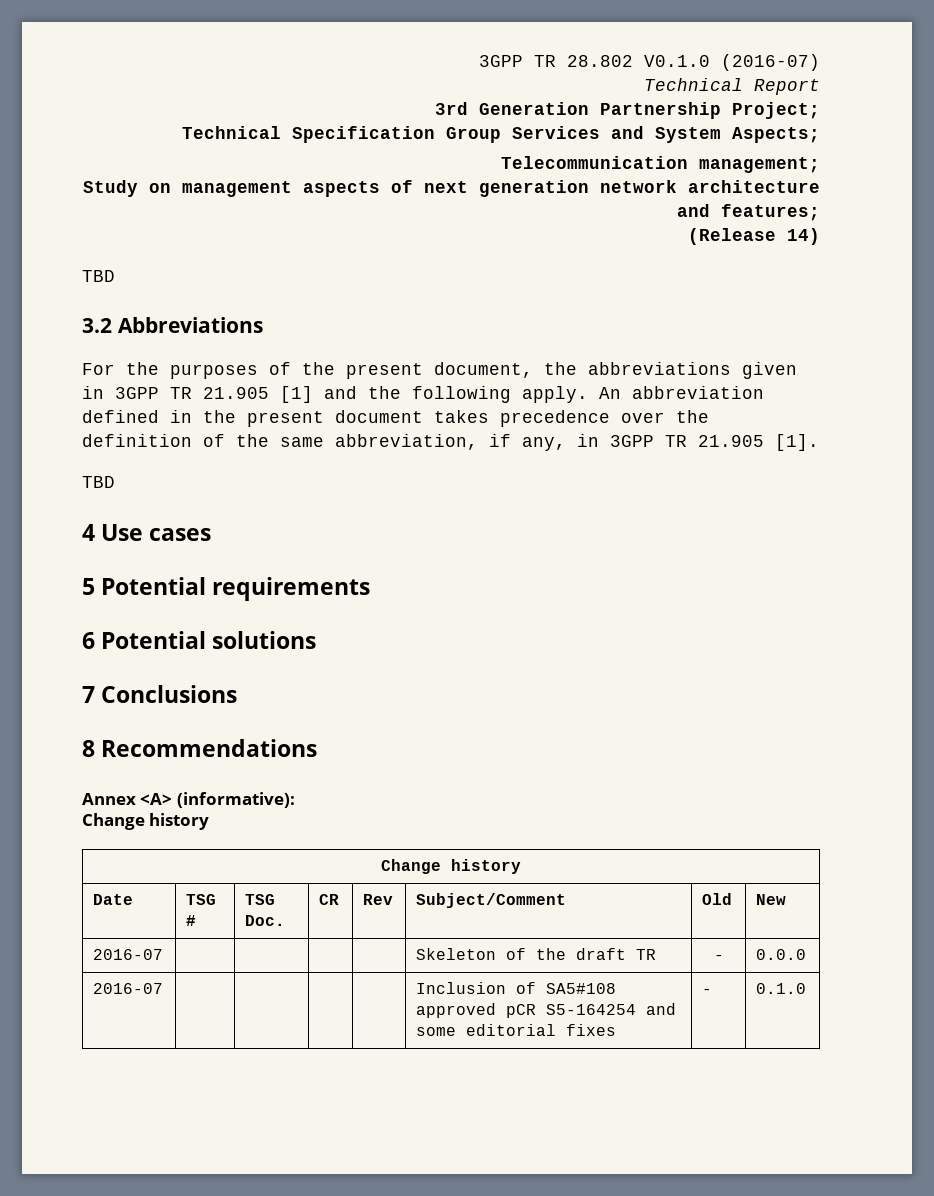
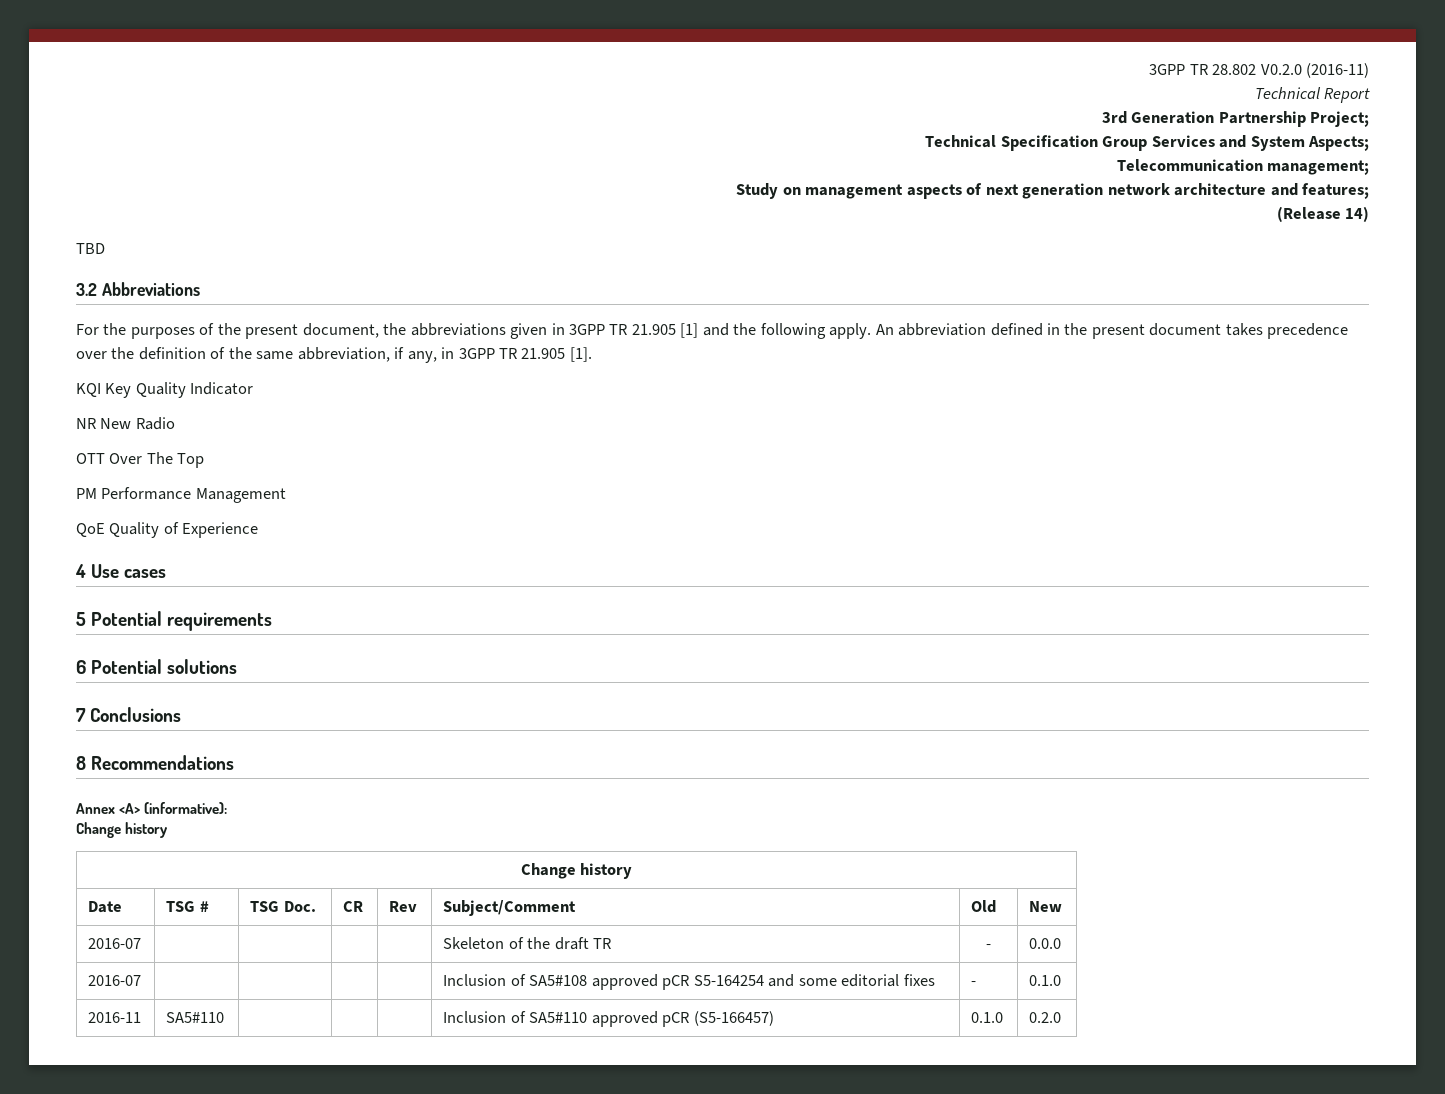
[644,54,820,71] V0.1.0 (2016-07) -> [1260,63,1369,78] V0.2.0 (2016-11)
[82,476,115,488] TBD -> [76,382,254,398] [76,417,175,430] [76,452,205,468] [76,487,286,503] [76,522,259,538] KQI Key Quality Indicator // NR New Radio // OTT Over The Top // PM Performance Management // QoE Quality of Experience
(807, 988) none -> [88,1012,142,1023] [166,1012,225,1023] [443,1011,774,1027] [971,1012,1004,1023] [1029,1012,1062,1023] // 2016-11 | SA5#110 | | | | Inclusion of SA5#110 approved pCR (S5-166457) | 0.1.0 | 0.2.0

